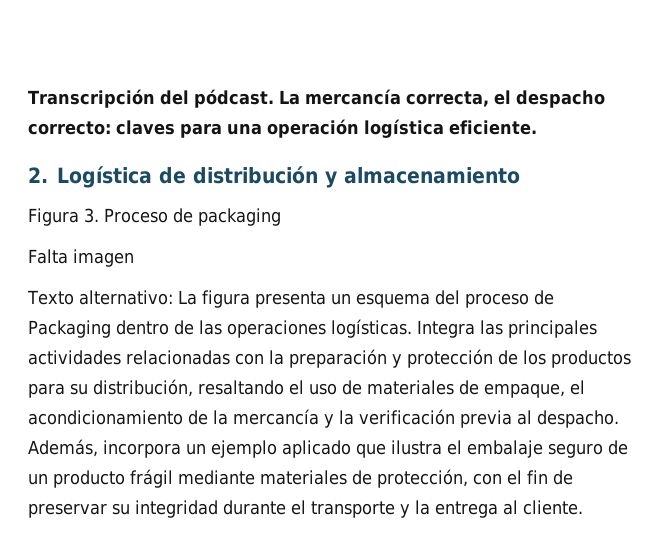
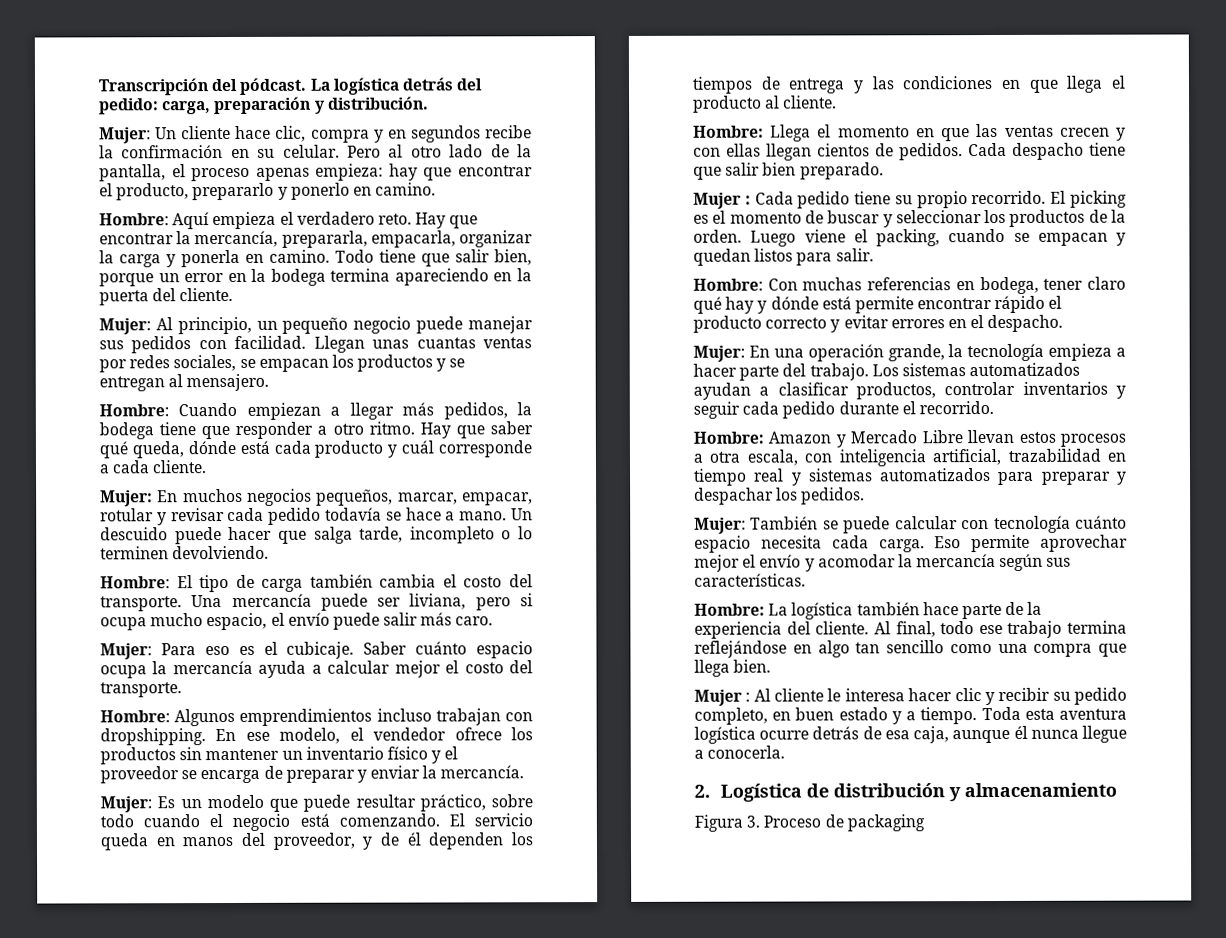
[304,89,605,108] [28,119,537,138] mercancía correcta, el despacho correcto: claves para una operación logística eficiente. -> [332,77,484,95] [99,96,429,115] [99,125,532,144] [99,144,532,159] [99,163,533,182] [99,182,437,201] [99,211,479,230] [99,230,533,248] [99,249,532,268] [99,268,532,287] [99,287,234,306] [99,316,533,335] [99,335,532,354] [99,354,466,373] [99,373,270,392] [99,402,532,420] [99,421,533,440] [99,440,532,459] [99,460,208,474] [100,488,533,507] [100,507,533,526] [100,526,533,545] [100,545,270,560] [100,574,533,593] [100,593,533,612] [100,612,494,631] [100,641,533,660] [100,660,533,679] [100,682,182,698] [100,708,533,727] [100,727,533,746] [100,746,459,765] [100,765,525,784] [100,794,533,813] [100,813,533,831] [100,832,533,851] [692,75,1126,94] [693,95,838,113] [693,123,1126,142] [693,142,1126,161] [693,162,884,180] [693,190,1127,209] [693,209,1126,228] [693,228,1126,247] [693,248,874,266] [693,276,1126,295] [693,295,1063,314] [693,314,1064,333] [693,343,1126,362] [693,362,1081,381] [693,381,1126,400] [693,401,994,419] [693,429,1126,448] [693,448,1126,467] [693,468,1127,486] [694,487,866,505] [694,515,1127,534] [694,534,1128,553] [694,553,1072,572] [694,573,806,587] [694,601,1043,620] [694,620,1127,639] [694,640,1127,658] [694,659,772,677] [694,687,1127,706] [694,706,1127,725] [694,725,1127,744] [694,745,786,759] logística detrás del pedido: carga, preparación y distribución. // Mujer: Un cliente hace clic, compra y en segundos recibe la confirmación en su celular. Pero al otro lado de la pantalla, el proceso apenas empieza: hay que encontrar el producto, prepararlo y ponerlo en camino. // Hombre: Aquí empieza el verdadero reto. Hay que encontrar la mercancía, prepararla, empacarla, organizar la carga y ponerla en camino. Todo tiene que salir bien, porque un error en la bodega termina apareciendo en la puerta del cliente. // Mujer: Al principio, un pequeño negocio puede manejar sus pedidos con facilidad. Llegan unas cuantas ventas por redes sociales, se empacan los productos y se entregan al mensajero. // Hombre: Cuando empiezan a llegar más pedidos, la bodega tiene que responder a otro ritmo. Hay que saber qué queda, dónde está cada producto y cuál corresponde a cada cliente. // Mujer: En muchos negocios pequeños, marcar, empacar, rotular y revisar cada pedido todavía se hace a mano. Un descuido puede hacer que salga tarde, incompleto o lo terminen devolviendo. // Hombre: El tipo de carga también cambia el costo del transporte. Una mercancía puede ser liviana, pero si ocupa mucho espacio, el envío puede salir más caro. // Mujer: Para eso es el cubicaje. Saber cuánto espacio ocupa la mercancía ayuda a calcular mejor el costo del transporte. // Hombre: Algunos emprendimientos incluso trabajan con dropshipping. En ese modelo, el vendedor ofrece los productos sin mantener un inventario físico y el proveedor se encarga de preparar y enviar la mercancía. // Mujer: Es un modelo que puede resultar práctico, sobre todo cuando el negocio está comenzando. El servicio queda en manos del proveedor, y de él dependen los tiempos de entrega y las condiciones en que llega el producto al cliente. // Hombre: Llega el momento en que las ventas crecen y con ellas llegan cientos de pedidos. Cada despacho tiene que salir bien preparado. // Mujer : Cada pedido tiene su propio recorrido. El picking es el momento de buscar y seleccionar los productos de la orden. Luego viene el packing, cuando se empacan y quedan listos para salir. // Hombre: Con muchas referencias en bodega, tener claro qué hay y dónde está permite encontrar rápido el producto correcto y evitar errores en el despacho. // Mujer: En una operación grande, la tecnología empieza a hacer parte del trabajo. Los sistemas automatizados ayudan a clasificar productos, controlar inventarios y seguir cada pedido durante el recorrido. // Hombre: Amazon y Mercado Libre llevan estos procesos a otra escala, con inteligencia artificial, trazabilidad en tiempo real y sistemas automatizados para preparar y despachar los pedidos. // Mujer: También se puede calcular con tecnología cuánto espacio necesita cada carga. Eso permite aprovechar mejor el envío y acomodar la mercancía según sus características. // Hombre: La logística también hace parte de la experiencia del cliente. Al final, todo ese trabajo termina reflejándose en algo tan sencillo como una compra que llega bien. // Mujer : Al cliente le interesa hacer clic y recibir su pedido completo, en buen estado y a tiempo. Toda esta aventura logística ocurre detrás de esa caja, aunque él nunca llegue a conocerla.
[28,249,134,267] [27,290,554,308] [28,319,597,338] [28,349,631,368] [28,379,585,398] [28,409,619,428] [28,439,628,458] [28,469,573,488] [28,500,583,518] // Falta imagen // Texto alternativo: La figura presenta un esquema del proceso de Packaging dentro de las operaciones logísticas. Integra las principales actividades relacionadas con la preparación y protección de los productos para su distribución, resaltando el uso de materiales de empaque, el acondicionamiento de la mercancía y la verificación previa al despacho. Además, incorpora un ejemplo aplicado que ilustra el embalaje seguro de un producto frágil mediante materiales de protección, con el fin de preservar su integridad durante el transporte y la entrega al cliente. -> (925, 823) none

